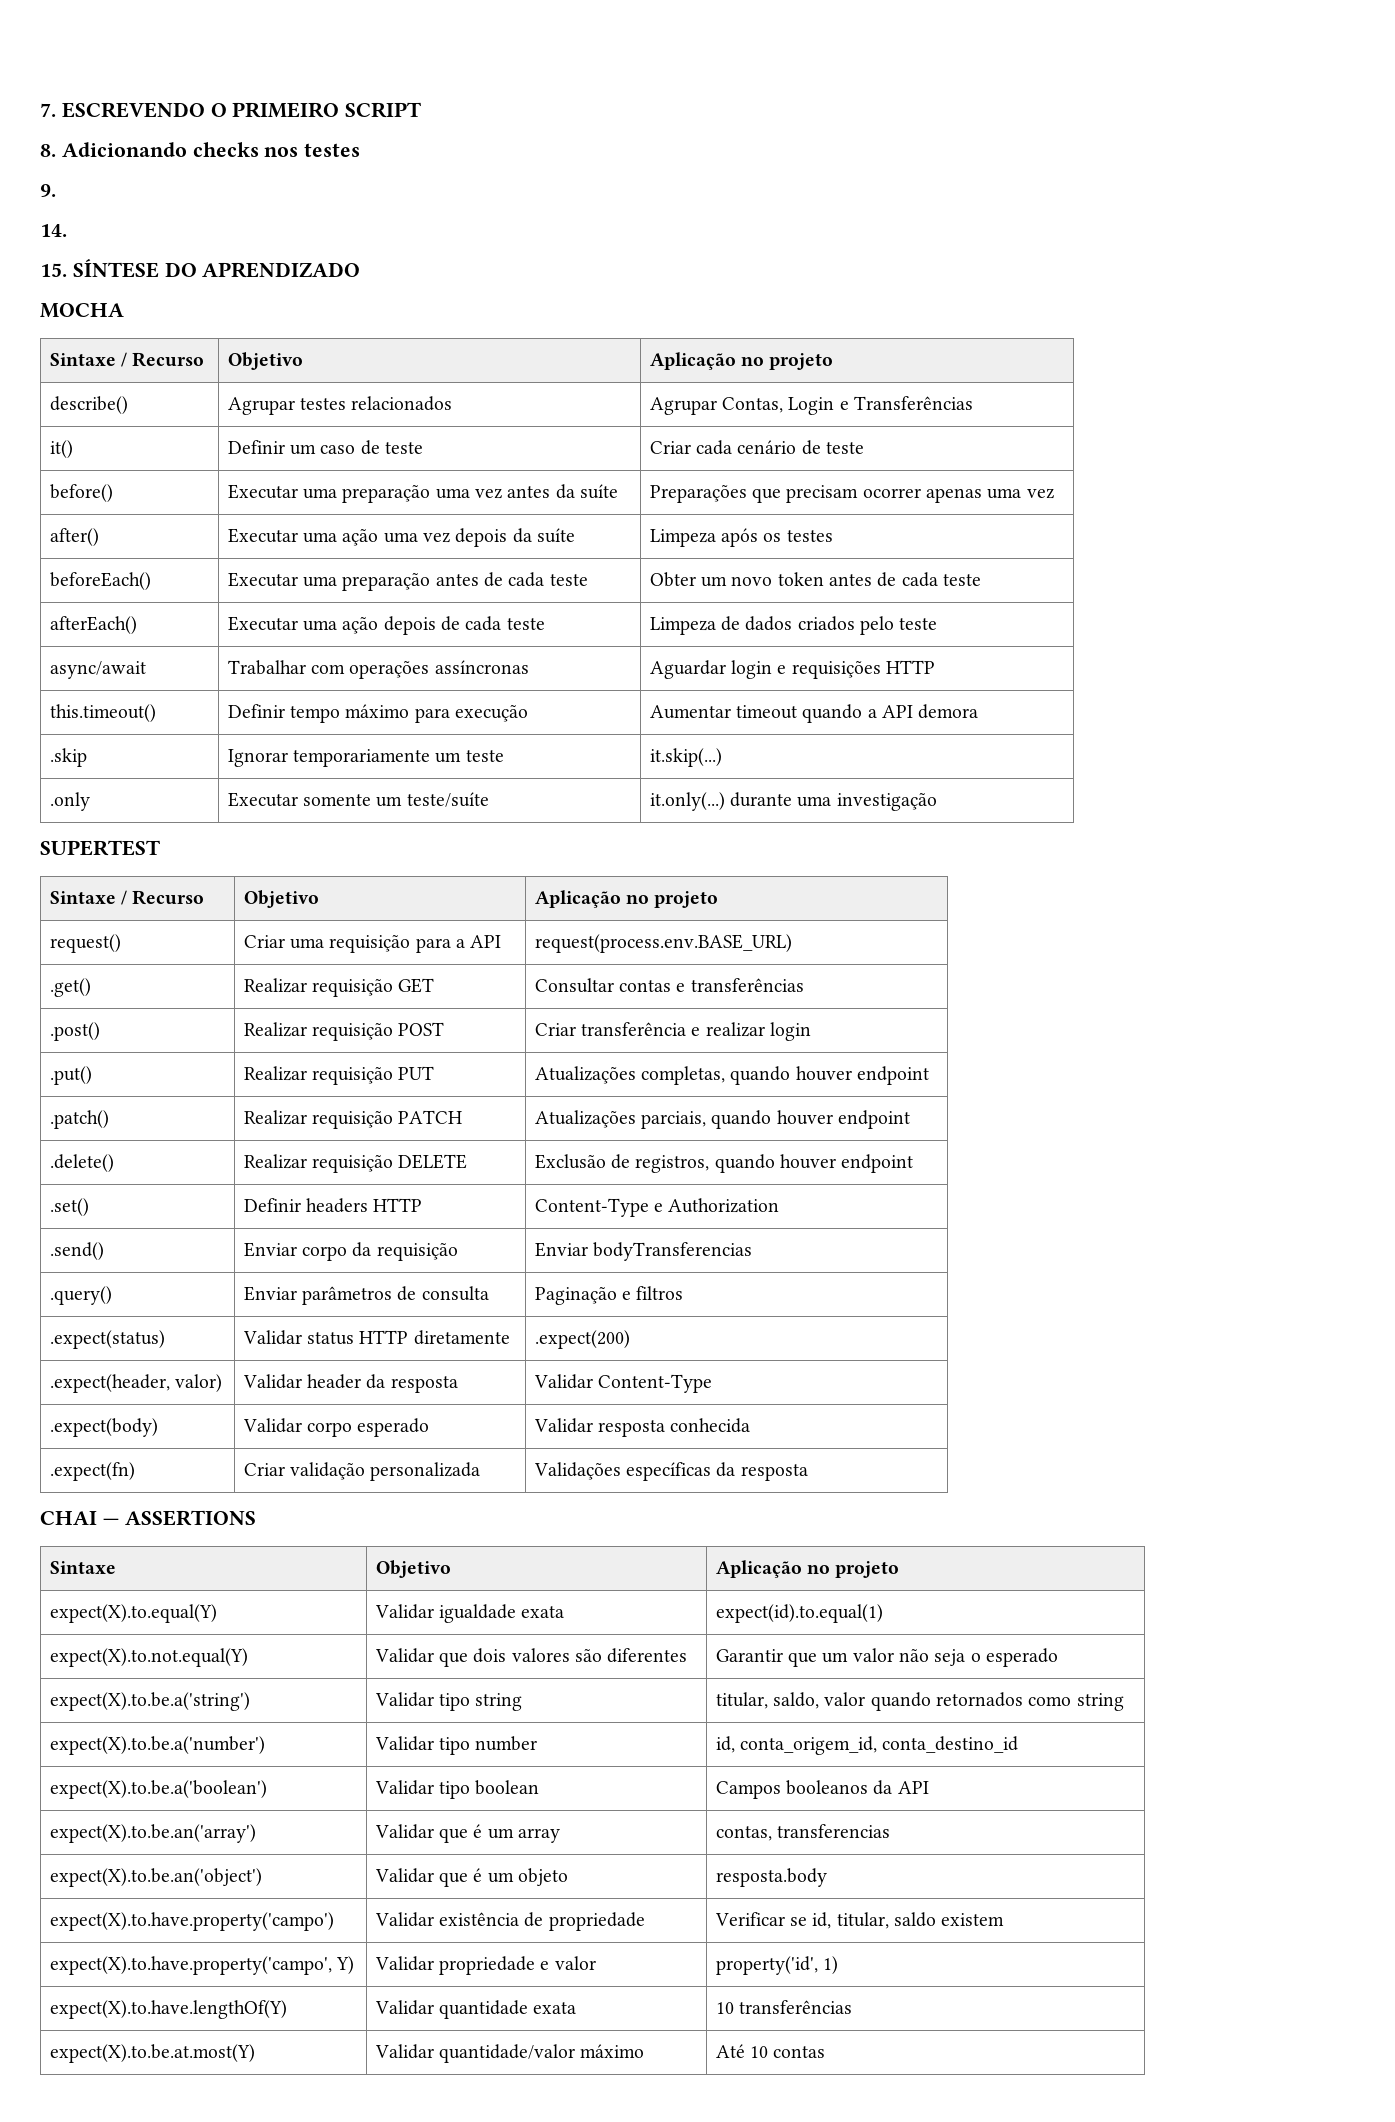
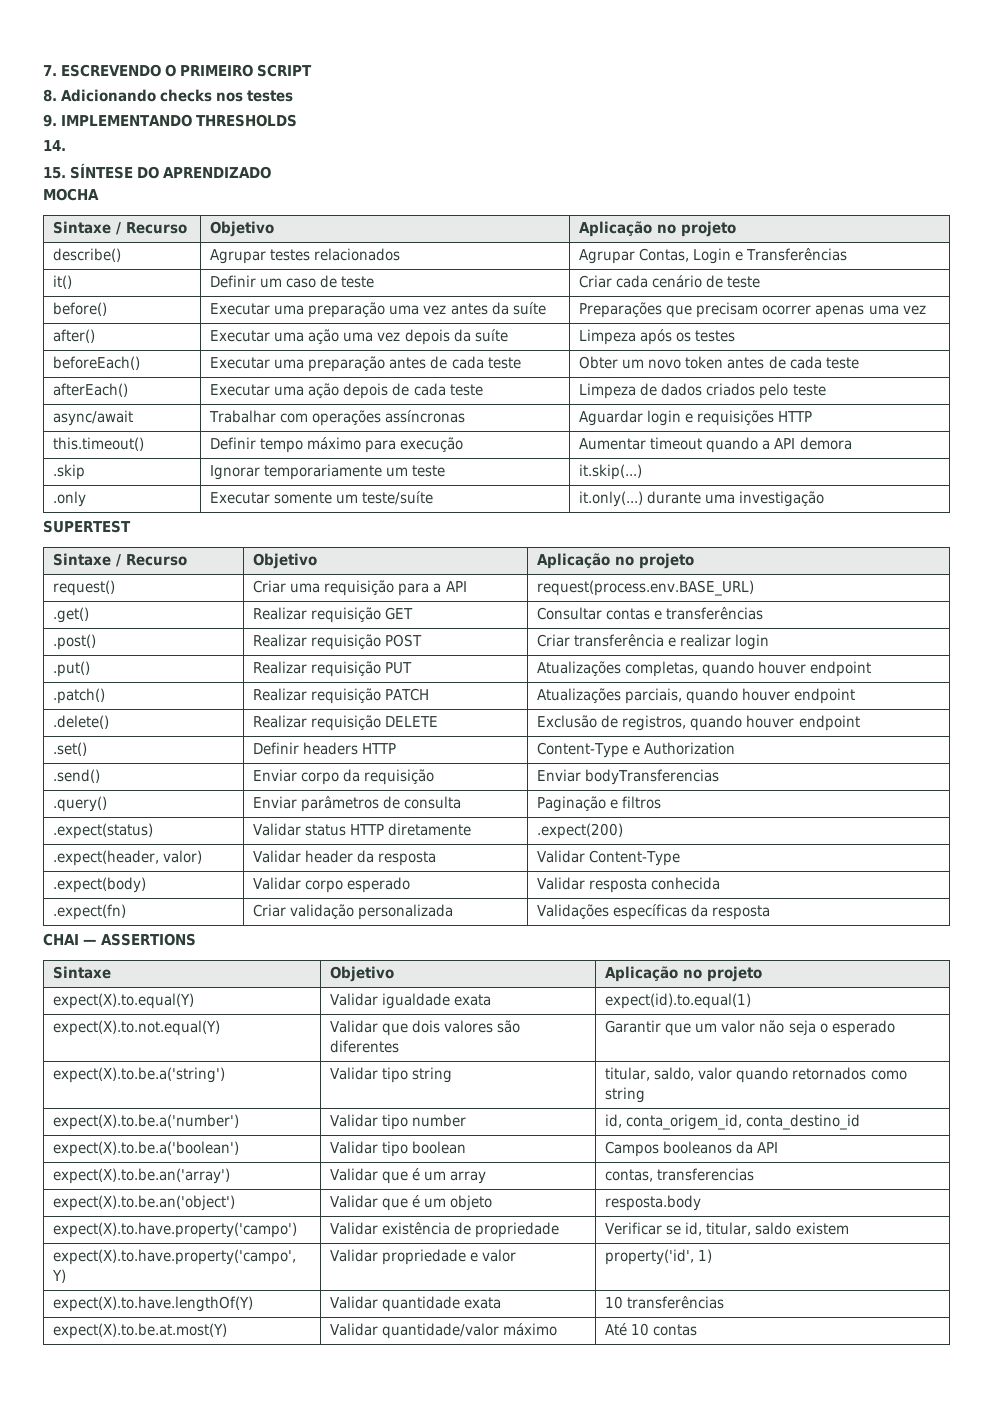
(56, 190) none -> [61,114,298,127] IMPLEMENTANDO THRESHOLDS

